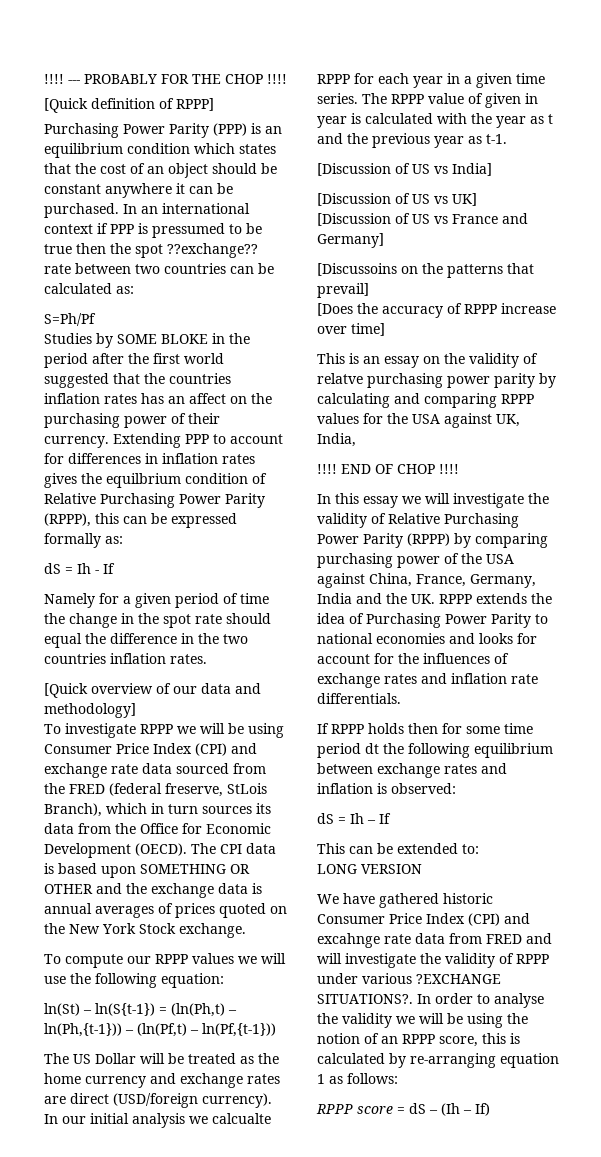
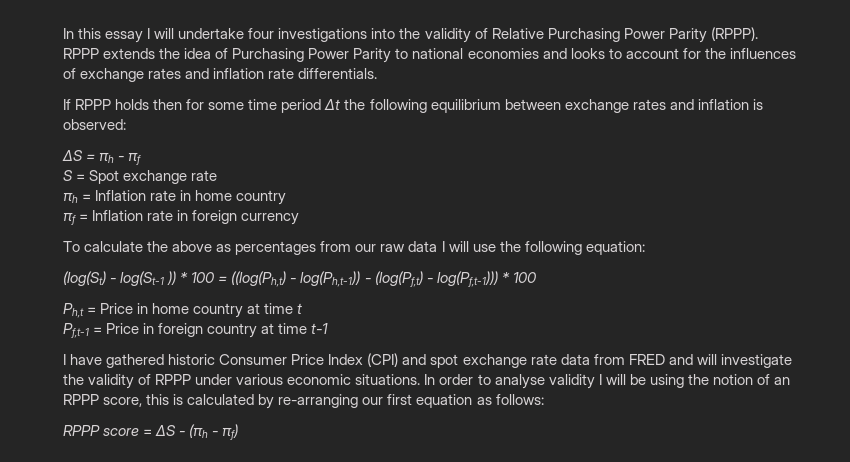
[44,74,287,84] [44,98,214,113] [44,123,282,138] [44,143,276,158] [44,163,277,178] [44,183,233,198] [44,203,250,218] [44,223,262,238] [44,243,258,258] [44,263,274,274] [44,283,134,294] [44,313,96,326] [44,333,250,348] [44,353,224,368] [44,373,231,388] [44,393,272,404] [44,413,220,428] [44,433,283,448] [44,453,255,464] [44,473,267,488] [44,493,265,508] [44,513,237,528] [44,533,123,548] [44,563,115,574] [44,593,269,608] [44,613,271,628] [44,633,248,648] [44,653,207,664] [44,683,261,698] [44,703,136,718] [44,723,284,738] [44,743,257,756] [44,763,266,778] [44,783,267,797] [44,803,271,817] [44,823,271,834] [44,843,276,858] [44,863,250,878] [44,883,262,898] [44,903,287,918] [44,923,246,938] [44,953,286,968] [44,973,224,988] [44,1003,237,1017] [44,1023,276,1037] [44,1053,279,1064] [44,1073,280,1088] [44,1093,272,1108] [44,1113,271,1128] [317,73,545,88] [317,93,538,108] [317,113,553,128] [317,133,507,148] [317,163,492,176] [317,193,477,206] [317,213,528,226] [317,233,384,248] [317,263,534,278] [317,283,369,298] [317,303,556,318] [317,323,385,336] [317,353,538,368] [317,373,556,388] [317,393,534,408] [317,413,520,428] [317,433,356,447] [317,464,459,474] [317,493,524,508] !!!! --- PROBABLY FOR THE CHOP !!!! // [Quick definition of RPPP] // Purchasing Power Parity (PPP) is an equilibrium condition which states that the cost of an object should be constant anywhere it can be purchased. In an international context if PPP is pressumed to be true then the spot ??exchange?? rate between two countries can be calculated as: // S=Ph/Pf // Studies by SOME BLOKE in the period after the first world suggested that the countries inflation rates has an affect on the purchasing power of their currency. Extending PPP to account for differences in inflation rates gives the equilbrium condition of Relative Purchasing Power Parity (RPPP), this can be expressed formally as: // dS = Ih - If // Namely for a given period of time the change in the spot rate should equal the difference in the two countries inflation rates. // [Quick overview of our data and methodology] // To investigate RPPP we will be using Consumer Price Index (CPI) and exchange rate data sourced from the FRED (federal freserve, StLois Branch), which in turn sources its data from the Office for Economic Development (OECD). The CPI data is based upon SOMETHING OR OTHER and the exchange data is annual averages of prices quoted on the New York Stock exchange. // To compute our RPPP values we will use the following equation: // ln(St) – ln(S{t-1}) = (ln(Ph,t) – ln(Ph,{t-1})) – (ln(Pf,t) – ln(Pf,{t-1})) // The US Dollar will be treated as the home currency and exchange rates are direct (USD/foreign currency). In our initial analysis we calcualte RPPP for each year in a given time series. The RPPP value of given in year is calculated with the year as t and the previous year as t-1. // [Discussion of US vs India] // [Discussion of US vs UK] // [Discussion of US vs France and Germany] // [Discussoins on the patterns that prevail] // [Does the accuracy of RPPP increase over time] // This is an essay on the validity of relatve purchasing power parity by calculating and comparing RPPP values for the USA against UK, India, // !!!! END OF CHOP !!!! // In this essay we will investigate -> [63,28,396,43] In this essay I will undertake four investigations into
[407,533,548,548] [317,553,514,568] [317,573,536,588] [317,593,435,604] (RPPP) by comparing purchasing power of the USA against China, France, Germany, India and the UK. -> [710,27,758,41] (RPPP).
[517,633,537,644] for -> [608,48,622,59] to
[365,743,379,754] dt -> [324,99,341,110] Δt
[317,813,391,824] [317,843,479,854] [317,864,422,874] [317,894,339,904] dS = Ih – If // This can be extended to: // LONG VERSION // We -> [62,150,142,165] [63,170,218,184] [63,190,287,205] [63,210,300,225] [63,241,645,255] [63,271,537,287] [63,303,303,318] [63,323,329,338] [63,354,66,365] ΔS = πh - πf // S = Spot exchange rate // πh = Inflation rate in home country // πf = Inflation rate in foreign currency // To calculate the above as percentages from our raw data I will use the following equation: // (log(St) - log(St-1 )) * 100 = ((log(Ph,t) - log(Ph,t-1)) - (log(Pf,t) - log(Pf,t-1))) * 100 // Ph,t = Price in home country at time t // Pf,t-1 = Price in foreign country at time t-1 // I
[317,933,380,948] excahnge -> [430,354,527,368] spot exchange
[416,974,501,984] [317,994,413,1004] ?EXCHANGE SITUATIONS?. -> [287,374,421,385] economic situations.
[317,1013,415,1028] the validity we -> [548,374,602,389] validity I
[500,1053,559,1068] [317,1074,325,1084] equation 1 -> [362,394,473,408] our first equation
[409,1103,490,1116] dS – (Ih – If) -> [155,424,239,440] ΔS - (πh - πf)

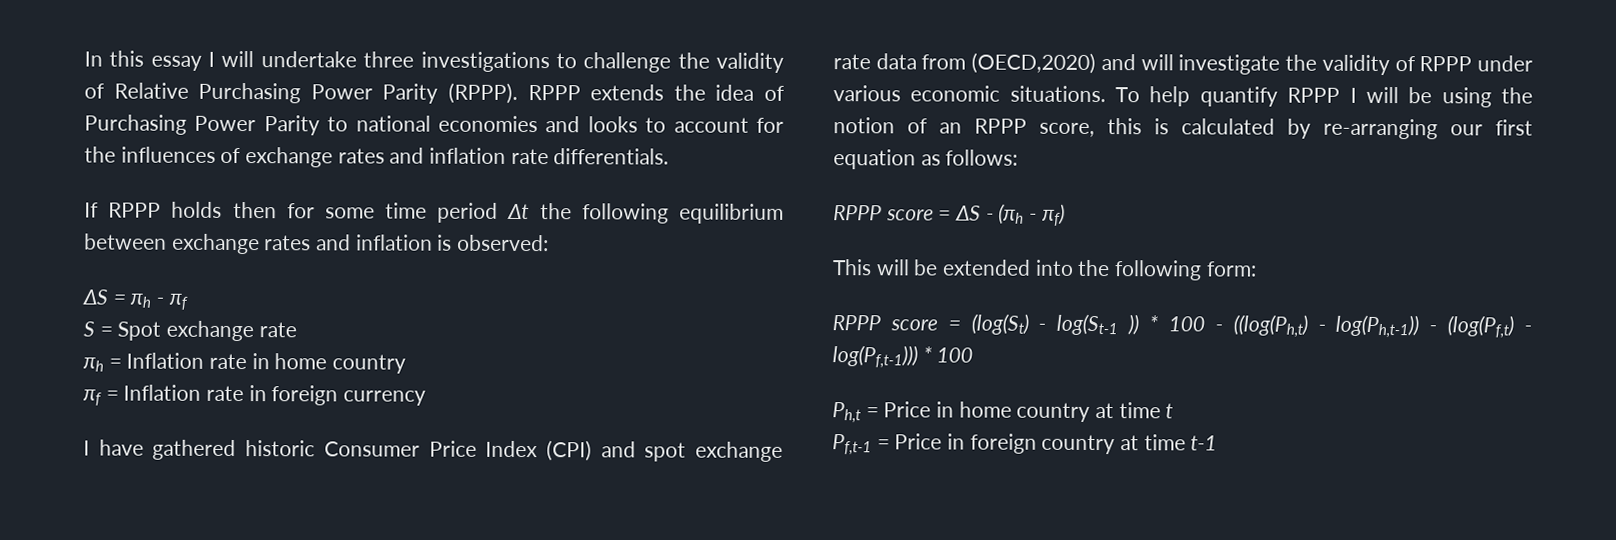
[248,28,396,42] four investigations into -> [363,51,672,73] three investigations to challenge
[63,241,645,255] To calculate the above as percentages from our raw data I will use the following equation: // -> [83,439,783,462] [833,52,1533,76] [833,85,1533,108] [833,117,1533,140] [833,149,1019,170] [833,203,1065,226] [832,259,1257,281] [832,315,961,331] I have gathered historic Consumer Price Index (CPI) and spot exchange rate data from (OECD,2020) and will investigate the validity of RPPP under various economic situations. To help quantify RPPP I will be using the notion of an RPPP score, this is calculated by re-arranging our first equation as follows: // RPPP score = ΔS - (πh - πf) // This will be extended into the following form: // RPPP score =
[218,276,228,283] = -> [1214,324,1223,332] -
[63,353,792,368] [63,374,790,389] [63,394,544,409] [63,424,239,440] // I have gathered historic Consumer Price Index (CPI) and spot exchange rate data from FRED and will investigate the validity of RPPP under various economic situations. In order to analyse validity I will be using the notion of an RPPP score, this is calculated by re-arranging our first equation as follows: // RPPP score = ΔS - (πh - πf) -> (1218, 443) none

